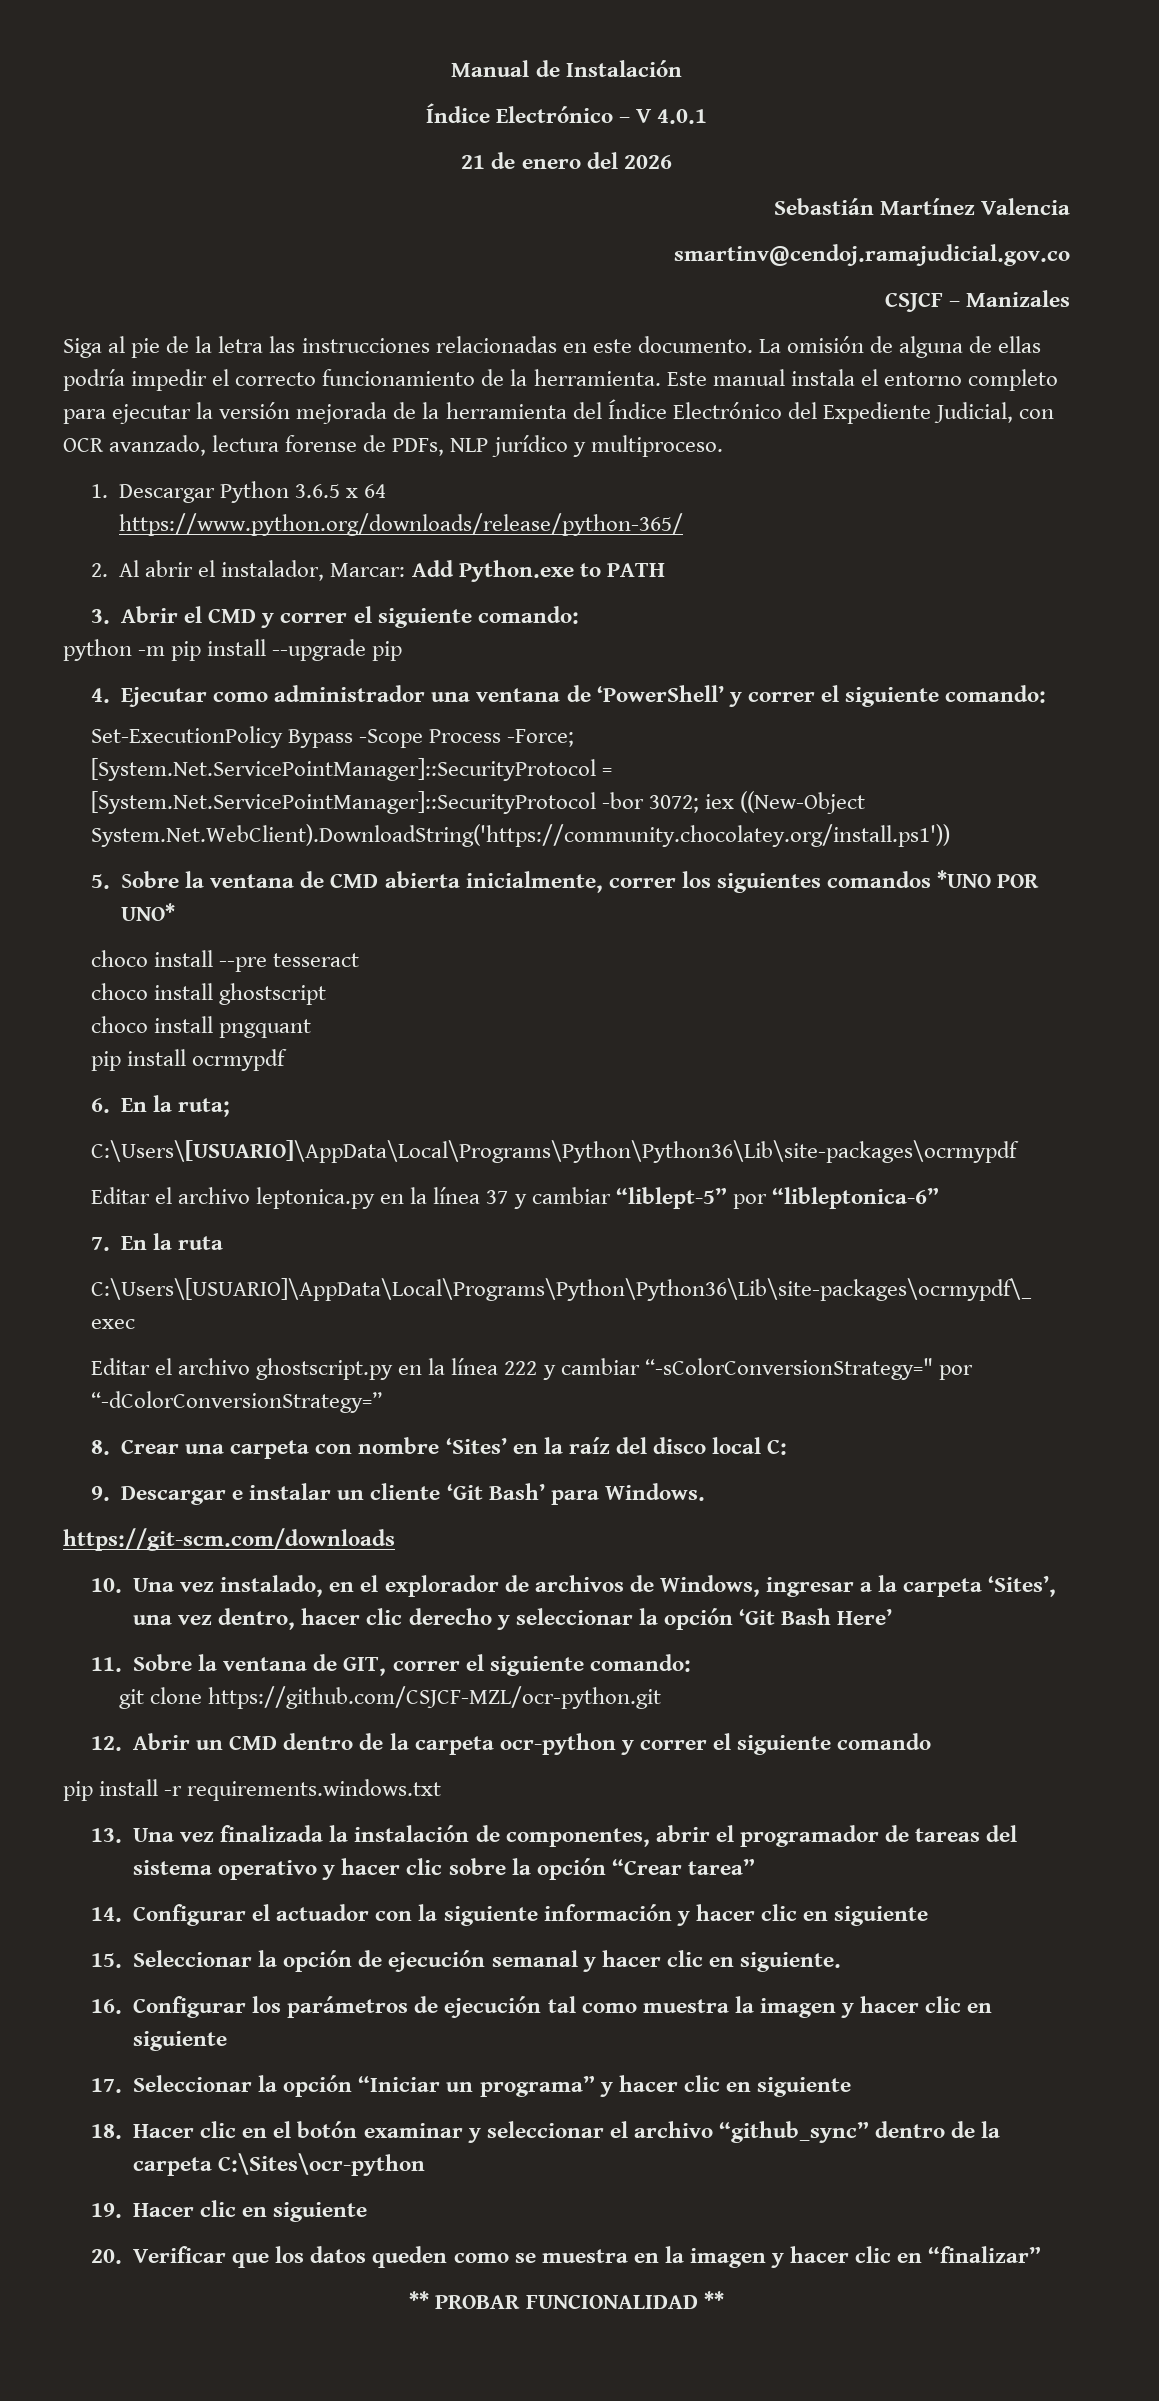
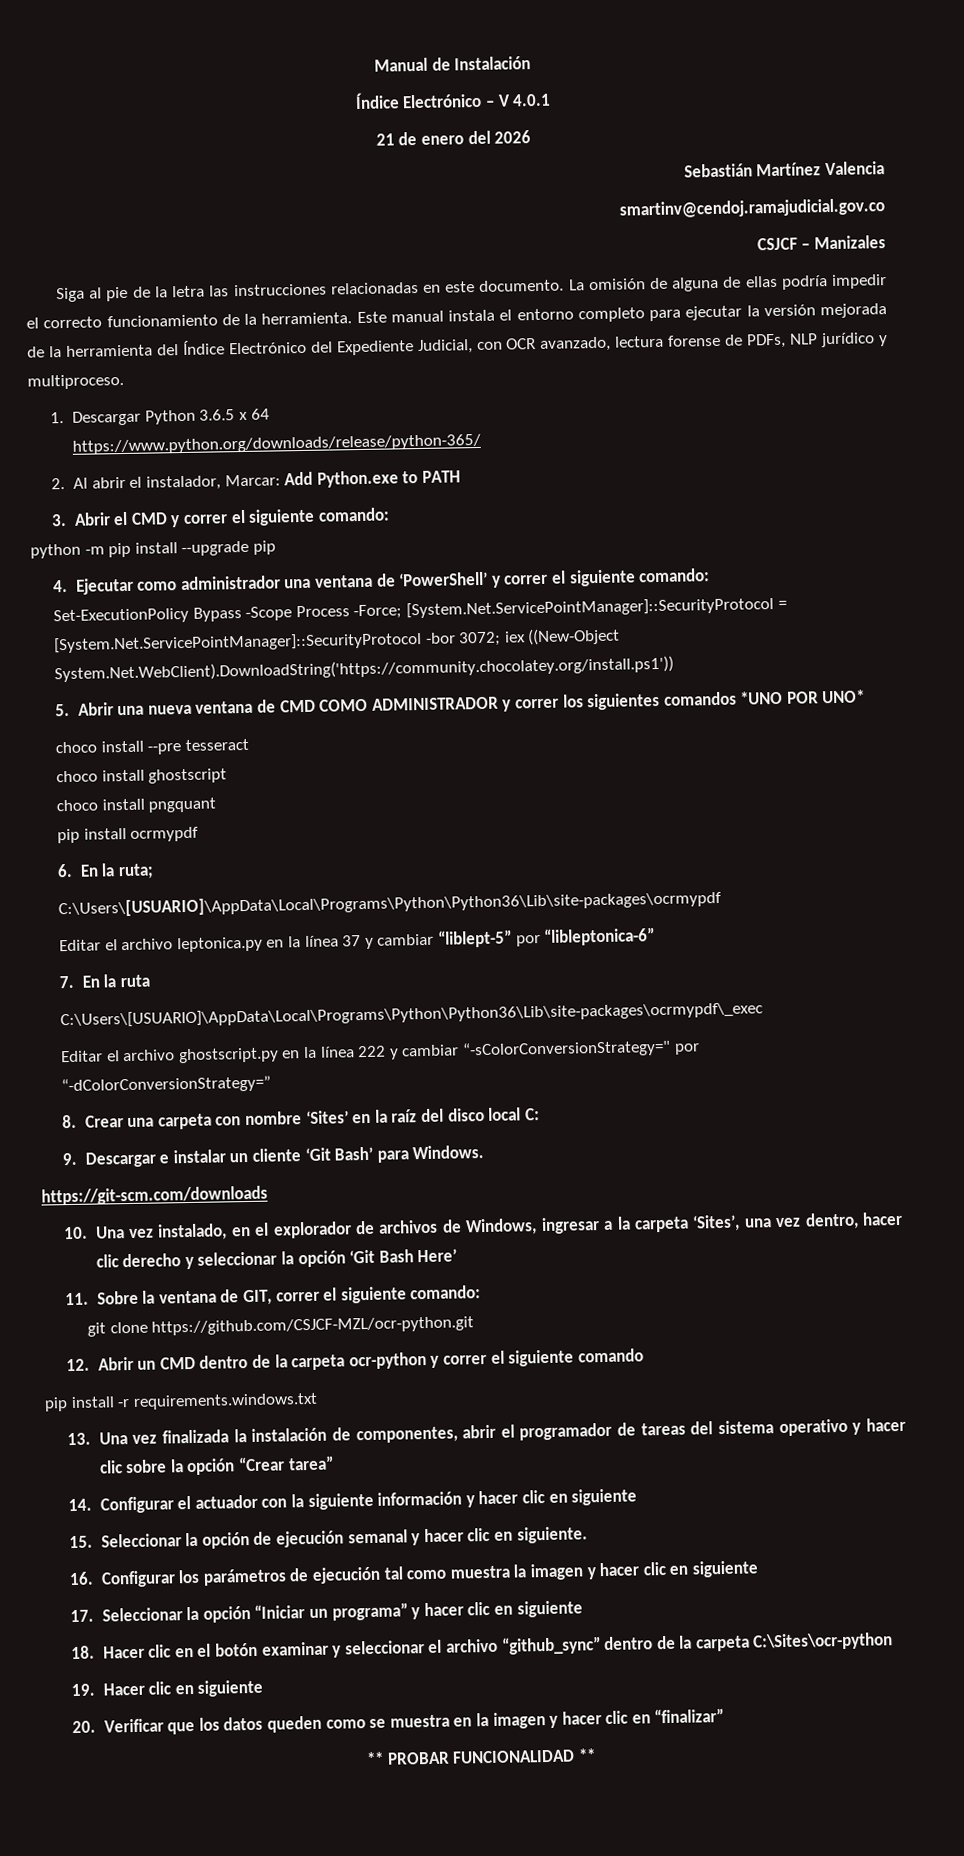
[121,871,603,893] Sobre la ventana de CMD abierta inicialmente, -> [77,696,512,716] Abrir una nueva ventana de CMD COMO ADMINISTRADOR y

